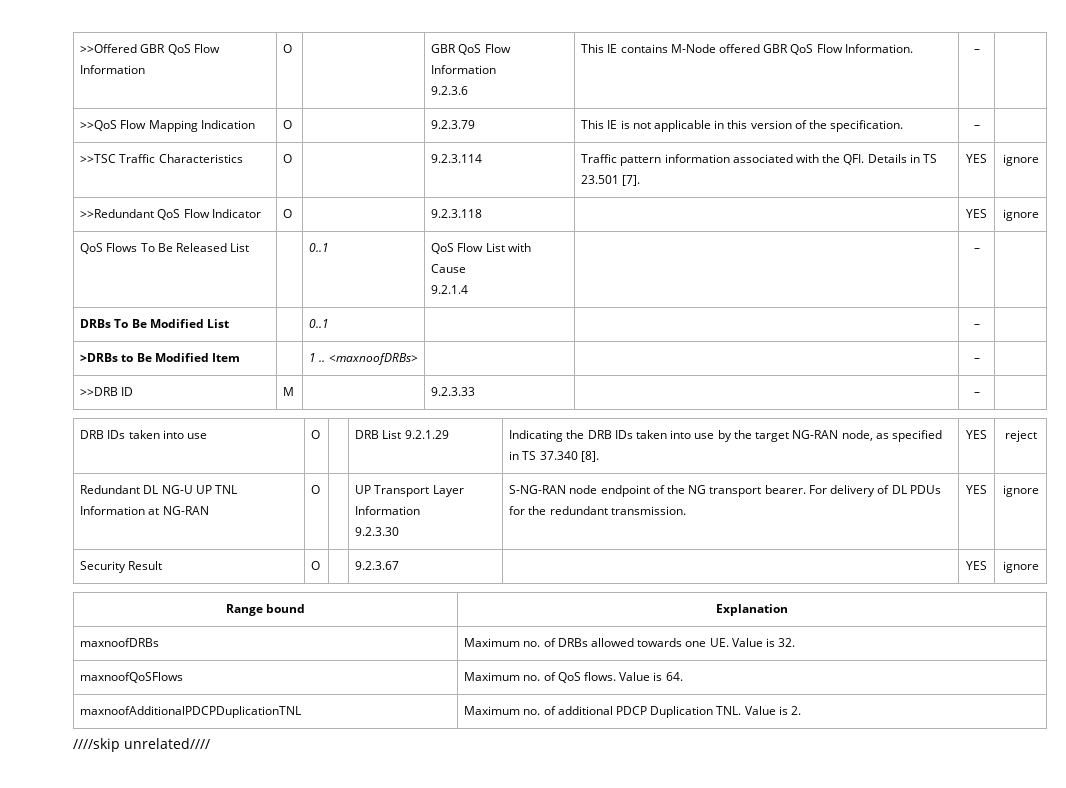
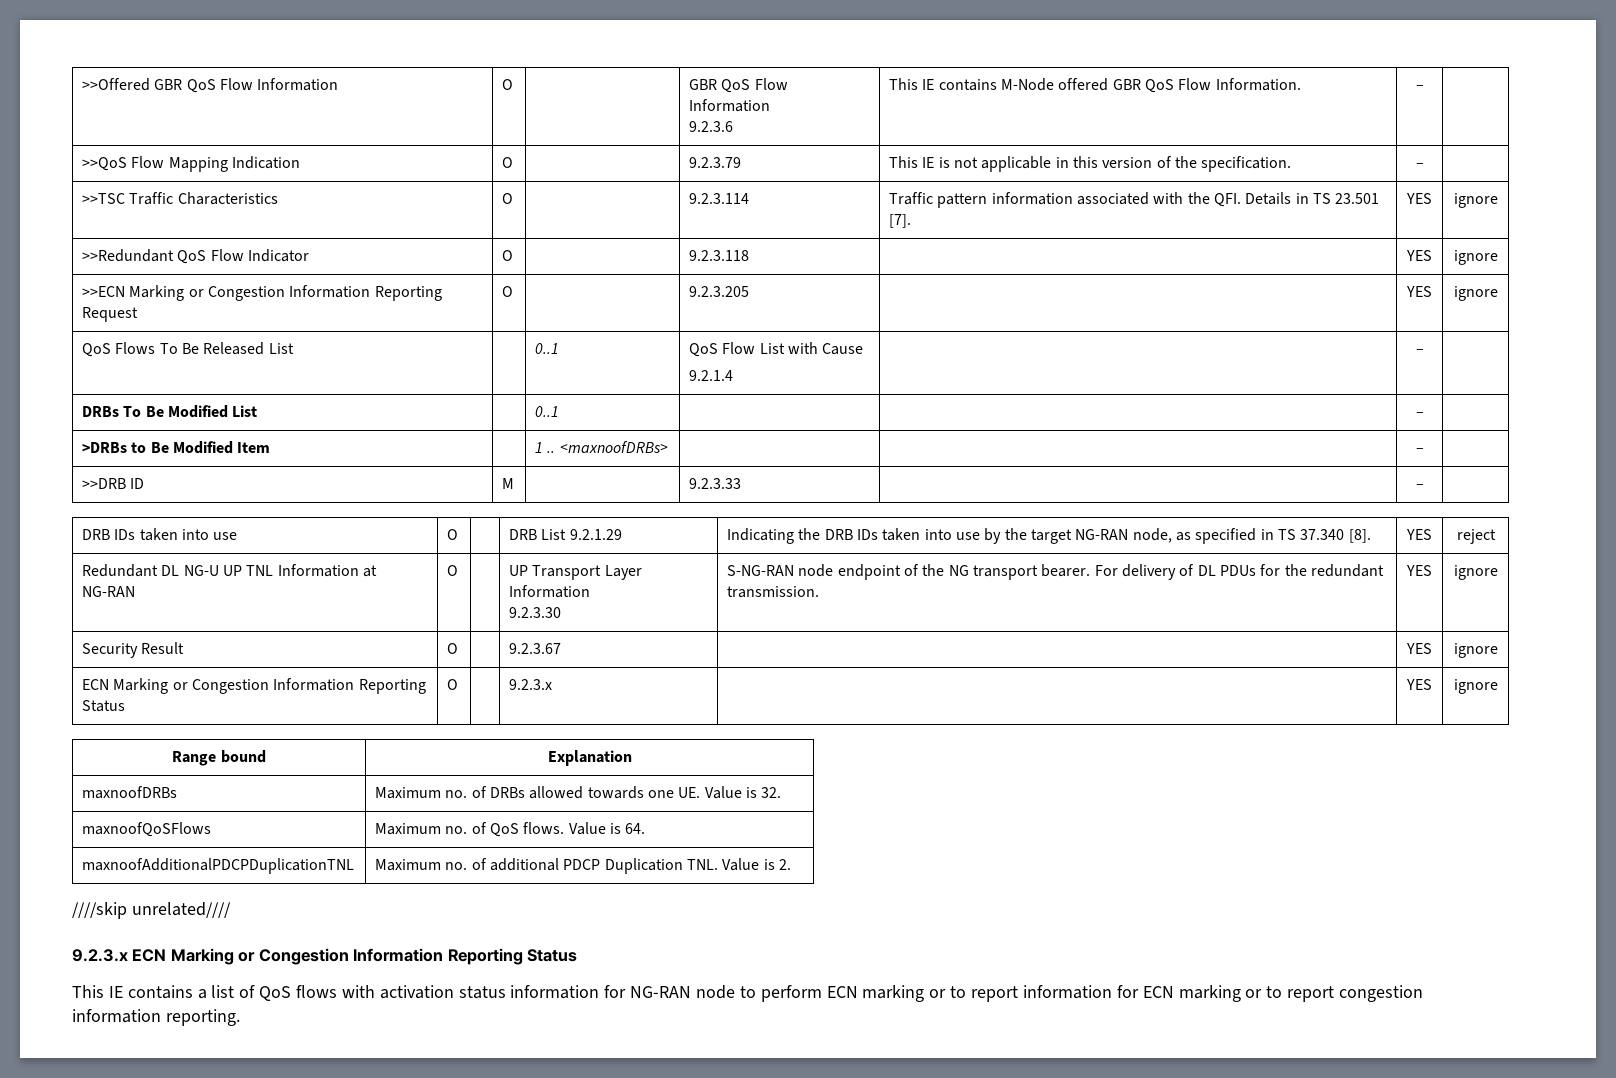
(1039, 215) none -> [82,285,442,301] [82,307,139,322] [502,286,514,297] [689,286,750,297] [1406,286,1432,297] [1453,286,1498,301] // >>ECN Marking or Congestion Information Reporting Request | O | | 9.2.3.205 | | YES | ignore
(1039, 567) none -> [82,678,426,694] [82,700,126,712] [447,679,459,690] [509,679,553,690] [1406,679,1432,690] [1453,679,1498,694] // ECN Marking or Congestion Information Reporting Status | O | | 9.2.3.x | | YES | ignore
(210, 743) none -> [72,948,578,965] [72,985,1423,1002] [72,1009,240,1026] // 9.2.3.x ECN Marking or Congestion Information Reporting Status // This IE contains a list of QoS flows with activation status information for NG-RAN node to perform ECN marking or to report information for ECN marking or to report congestion information reporting.

